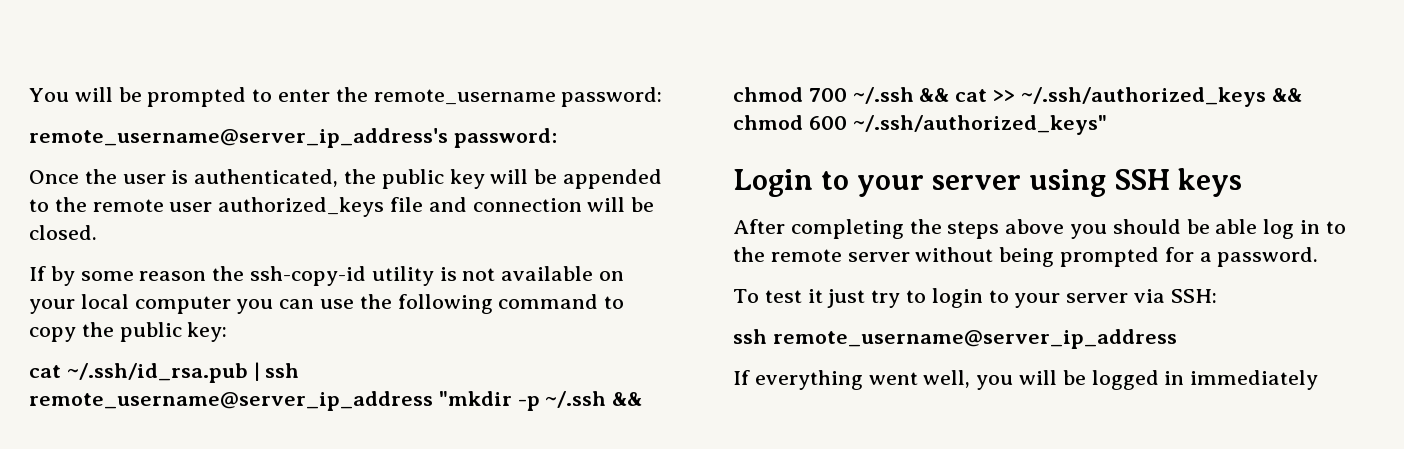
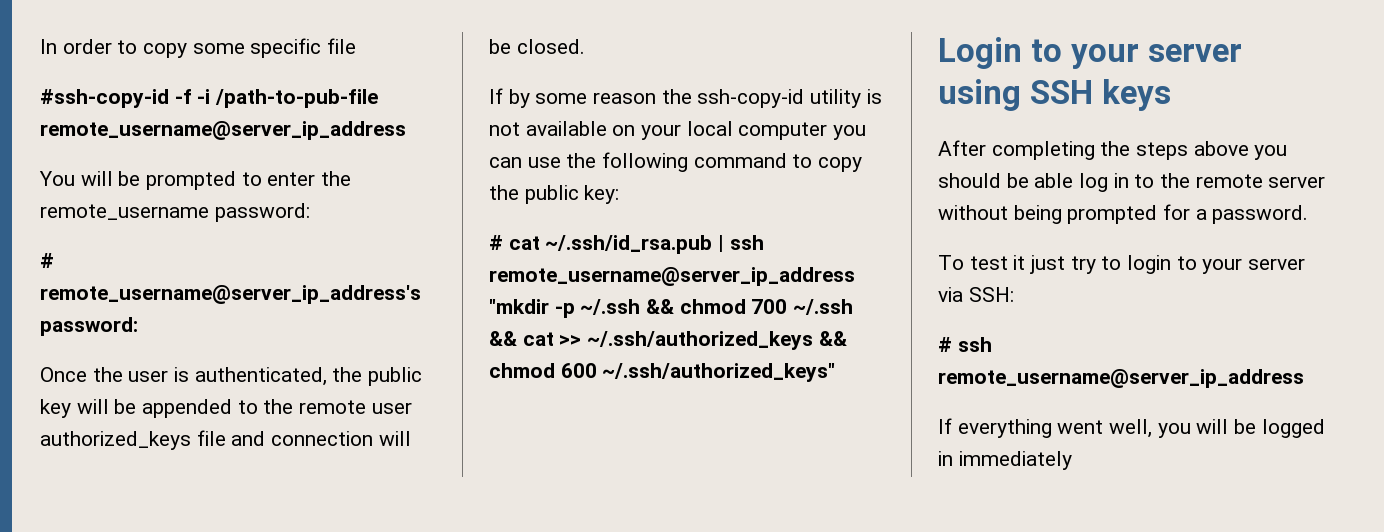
(29, 95) none -> [40,38,357,58] [40,89,379,108] [40,121,406,140] In order to copy some specific file // #ssh-copy-id -f -i /path-to-pub-file remote_username@server_ip_address //
(663, 97) none -> [40,253,54,268] #
(228, 332) none -> [489,235,503,250] #
(1217, 296) none -> [938,337,952,352] #

